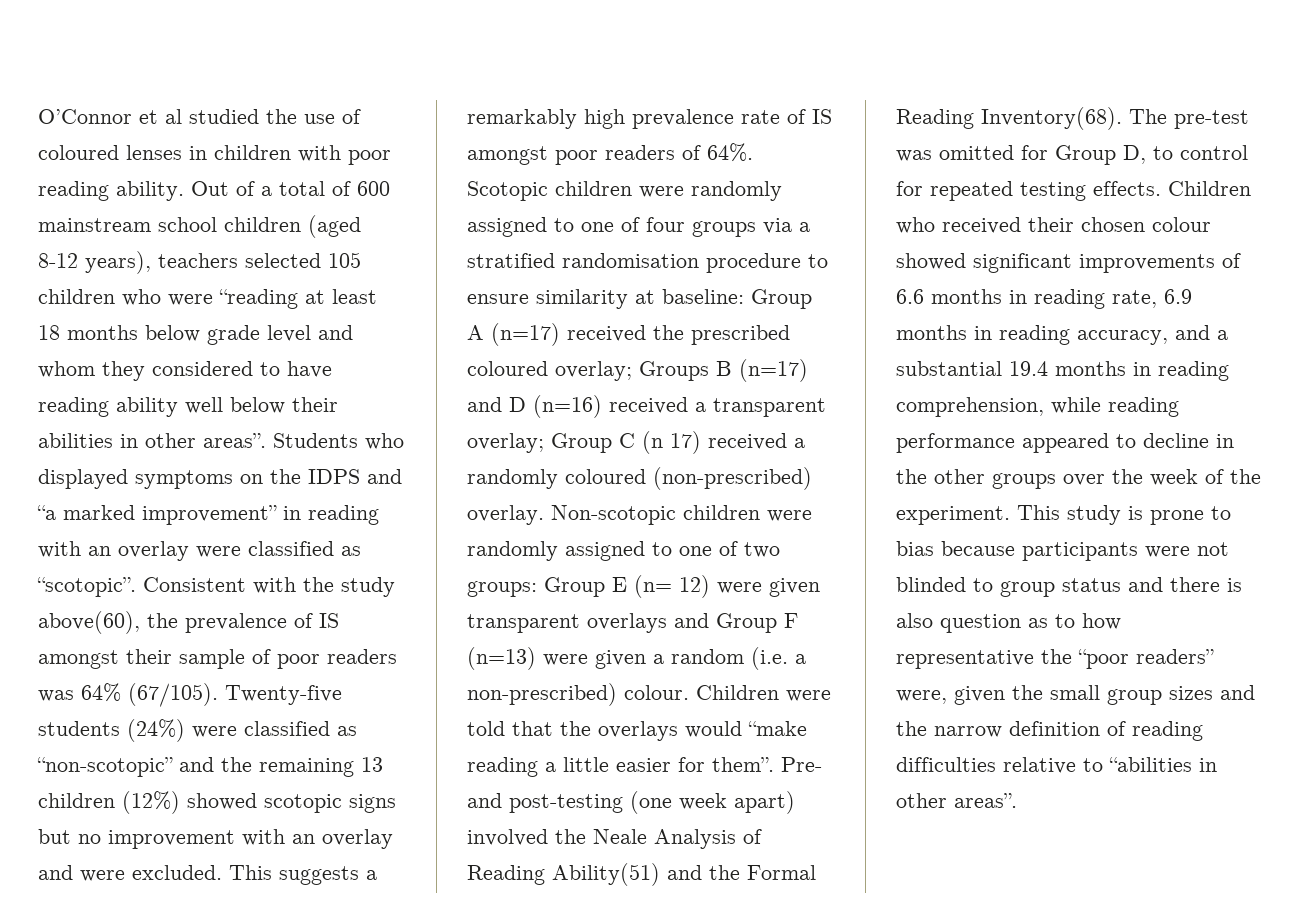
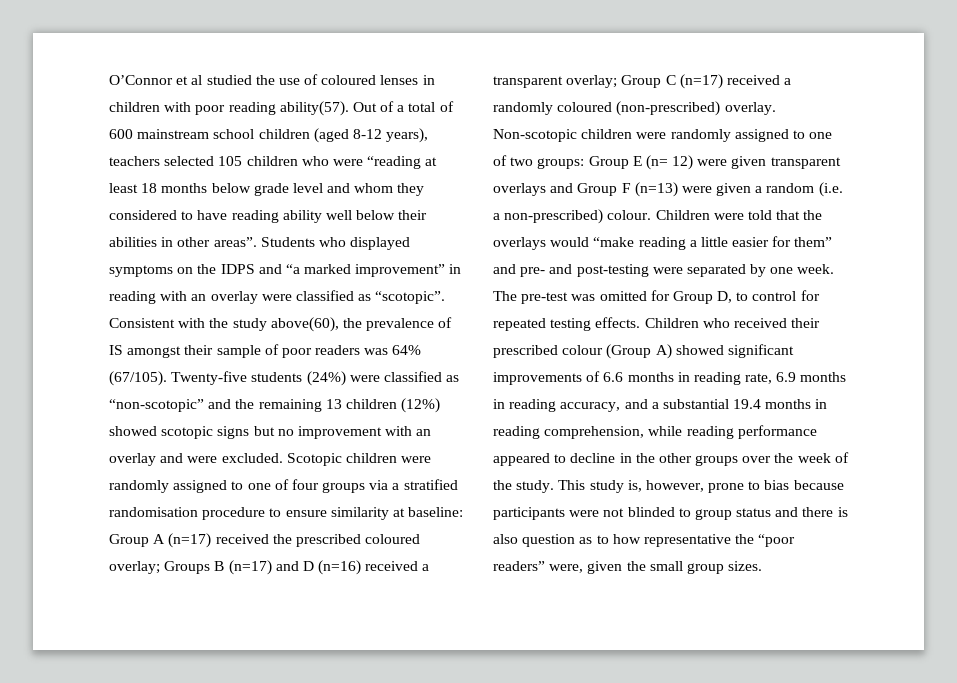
[116,181,184,201] ability. -> [279,101,349,116] ability(57).
[229,865,377,885] [467,109,832,129] [467,143,753,165] This suggests a remarkably high prevalence rate of IS amongst poor readers of 64%. -> (283, 458) none
[642,431,701,454] (n 17) -> [679,74,723,89] (n=17)
[712,757,822,772] [467,791,795,814] [467,829,762,849] [467,863,816,886] [896,107,1122,130] them”. Pre- and post-testing (one week apart) involved the Neale Analysis of Reading Ability(51) and the Formal Reading Inventory(68). -> [794,237,833,247] [493,264,835,277] them” and pre- and post-testing were separated by one week.
[1081,217,1211,232] chosen colour -> [493,344,672,359] prescribed colour (Group A)
[896,506,1010,525] experiment. -> [516,480,555,493] study.
[1128,506,1143,520] is -> [627,480,704,492] is, however,
[1169,685,1255,700] [896,721,1203,741] [896,757,1217,774] [896,793,1017,808] sizes and the narrow definition of reading difficulties relative to “abilities in other areas”. -> [728,561,763,571] sizes.

